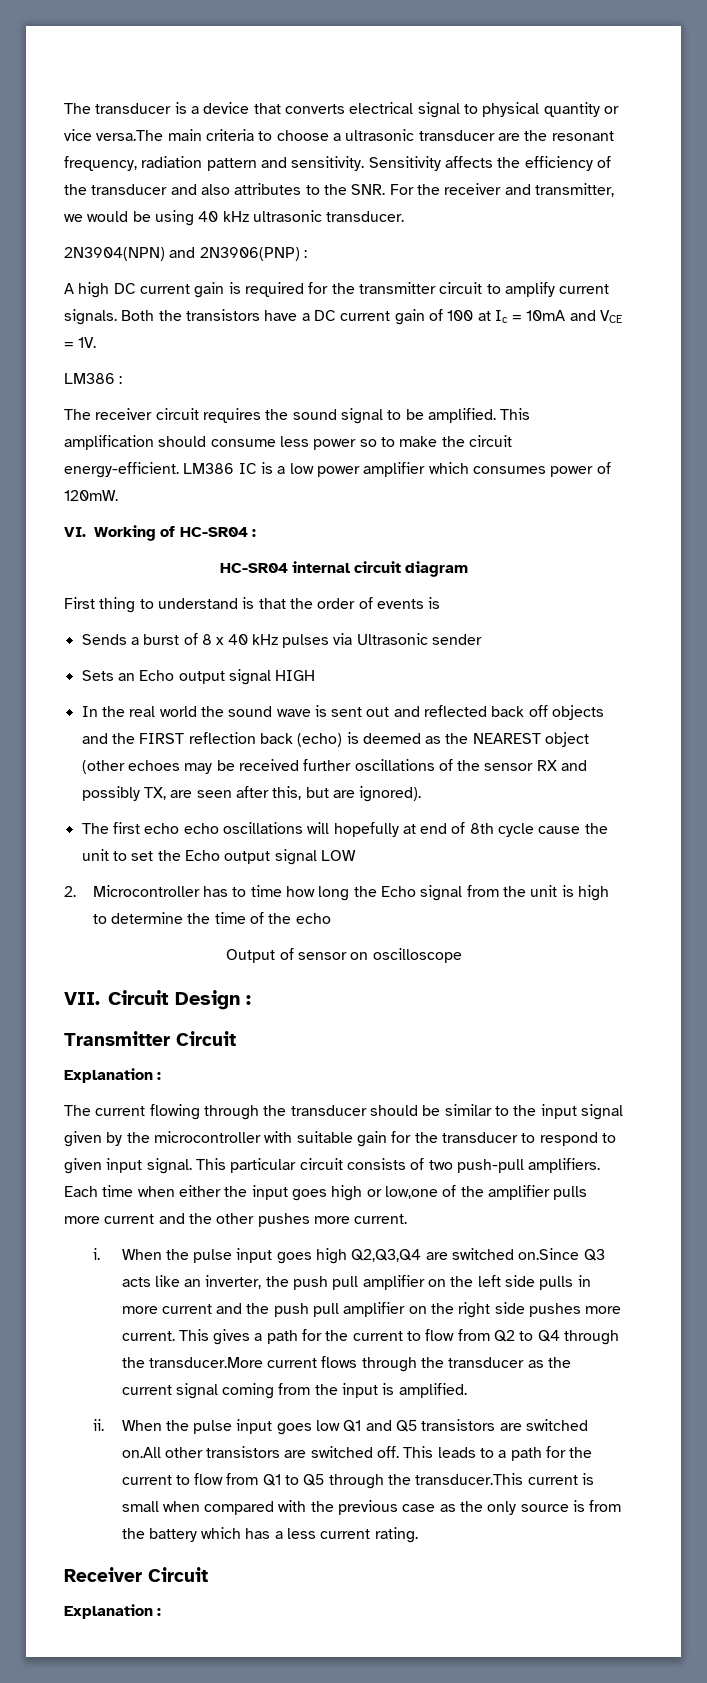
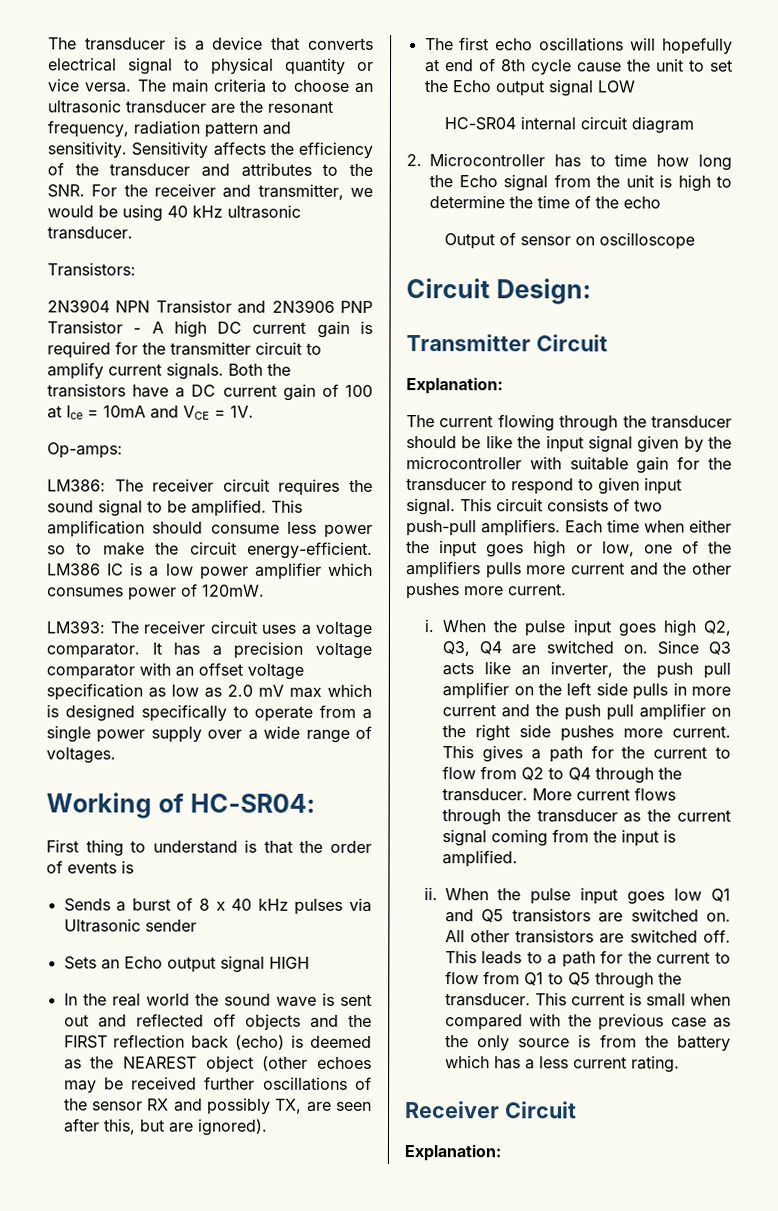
[96,130,164,141] versa.The -> [84,79,167,93] versa. The
[332,133,341,141] a -> [353,82,374,93] an
[200,184,230,195] also -> (230, 170) none
[64,247,307,261] 2N3904(NPN) and 2N3906(PNP) : // -> [47,262,136,277] [47,299,373,314] [47,320,142,335] Transistors: // 2N3904 NPN Transistor and 2N3906 PNP Transistor -
[494,310,508,323] Ic -> [66,405,83,420] Ice
[64,373,123,384] LM386 : // -> [47,442,123,459] [47,479,106,492] Op-amps: // LM386:
[64,525,256,541] [219,561,469,577] VI. Working of HC-SR04 : // HC-SR04 internal circuit diagram -> [46,620,372,638] [46,641,372,659] [46,662,304,680] [46,683,372,701] [46,704,372,722] [46,725,372,743] [46,747,116,764] [46,792,315,819] LM393: The receiver circuit uses a voltage comparator. It has a precision voltage comparator with an offset voltage specification as low as 2.0 mV max which is designed specifically to operate from a single power supply over a wide range of voltages. // Working of HC-SR04:
[491,706,525,717] back -> (204, 1020) none
[183,823,219,834] echo -> (534, 44) none
(356, 855) none -> [444,116,694,134] // HC-SR04 internal circuit diagram
[64,990,251,1010] VII. Circuit Design : -> [406,278,591,305] Circuit Design:
[64,1068,162,1083] Explanation : -> [406,377,503,395] Explanation:
[444,1104,509,1116] similar to -> [485,435,513,449] like
[230,1158,297,1173] particular -> (492, 505) none
[384,1185,550,1200] low,one of the amplifier -> [601,540,732,557] [406,561,481,579] low, one of the amplifiers
[351,1248,580,1262] Q2,Q3,Q4 are switched on.Since -> [703,620,731,636] [442,640,699,657] Q2, Q3, Q4 are switched on. Since
[148,1357,263,1368] transducer.More -> [442,788,573,802] transducer. More
[121,1447,161,1458] on.All -> [706,912,731,922] [444,930,465,943] on. All
[415,1473,524,1485] transducer.This -> [444,992,567,1007] transducer. This
[64,1604,162,1619] Explanation : -> [404,1144,501,1162] Explanation:

